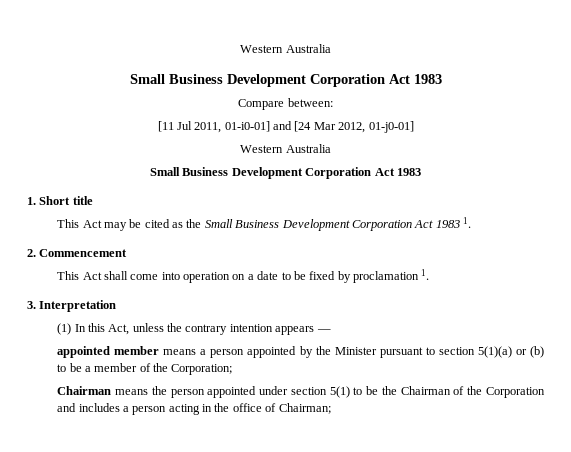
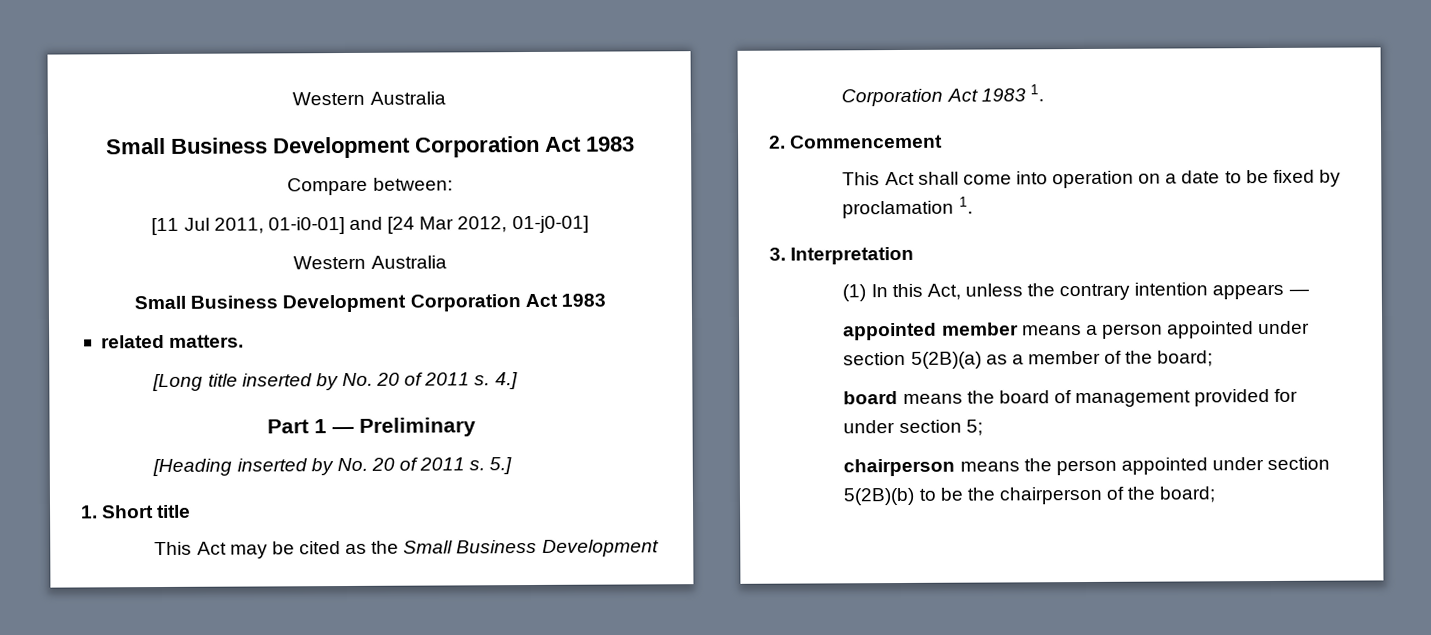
(421, 172) none -> [100,334,245,349] [152,372,518,392] [266,417,476,437] [152,457,513,477] // related matters. // [Long title inserted by No. 20 of 2011 s. 4.] // Part 1 — Preliminary // [Heading inserted by No. 20 of 2011 s. 5.]
[299,346,545,358] [57,363,233,375] [57,386,112,395] by the Minister pursuant to section 5(1)(a) or (b) to be a member of the Corporation; // Chairman -> [1258,320,1311,335] [843,350,1214,369] [843,388,1299,408] [843,419,983,436] [843,458,956,477] under section 5(2B)(a) as a member of the board; // board means the board of management provided for under section 5; // chairperson
[329,386,350,398] 5(1) -> [843,487,916,506] 5(2B)(b)
[400,386,546,398] [57,403,331,415] Chairman of the Corporation and includes a person acting in the office of Chairman; -> [998,486,1217,505] chairperson of the board;

